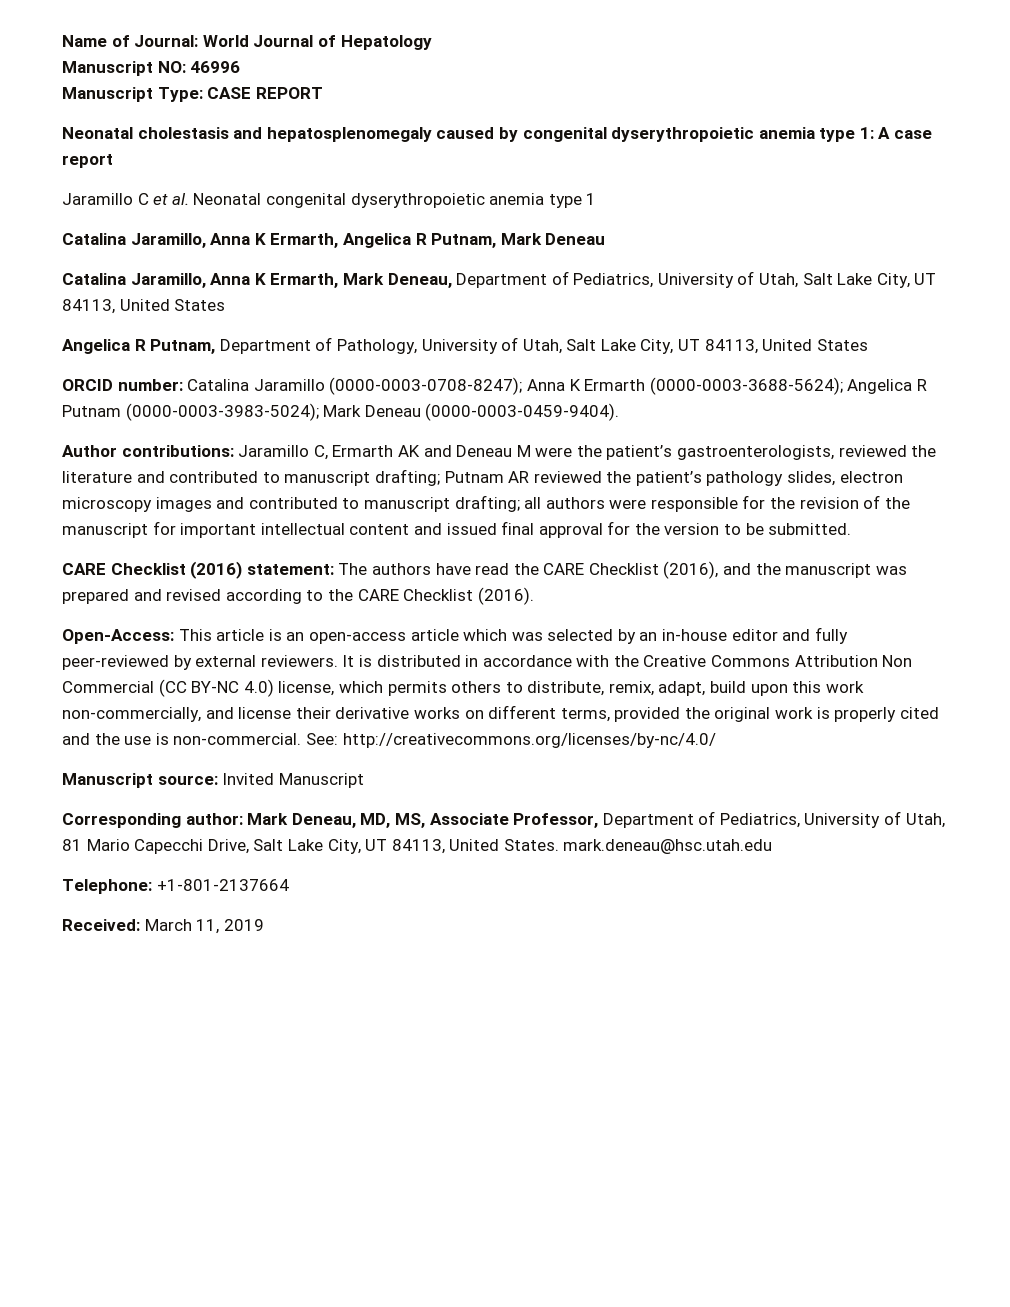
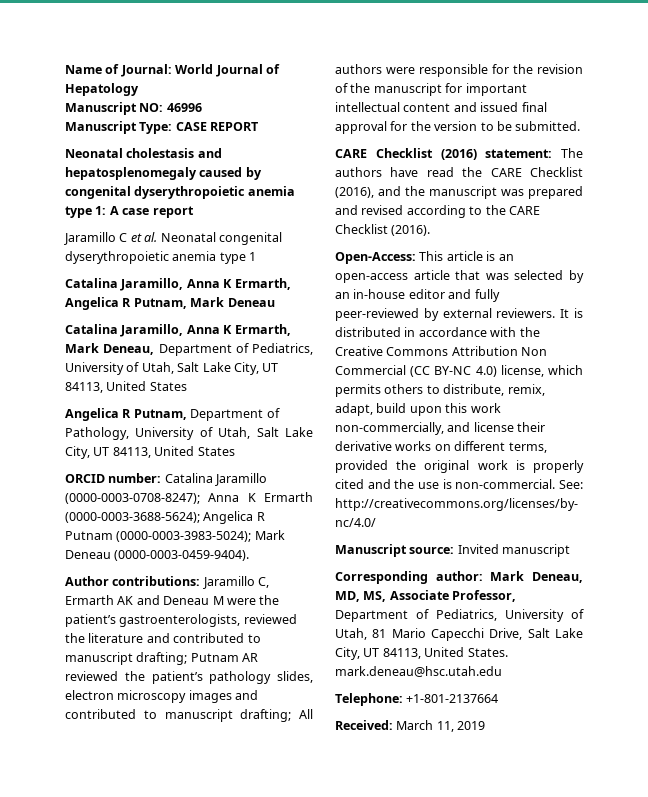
[524,497,542,509] all -> [299,709,313,719] All
[463,629,508,641] which -> [455,270,481,280] that
[278,773,364,788] Manuscript -> [502,544,571,557] manuscript

